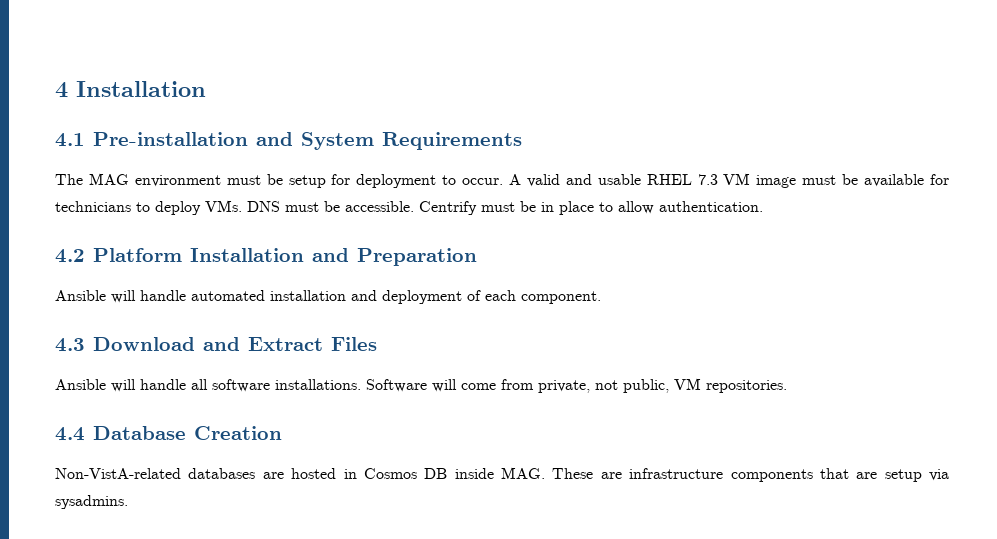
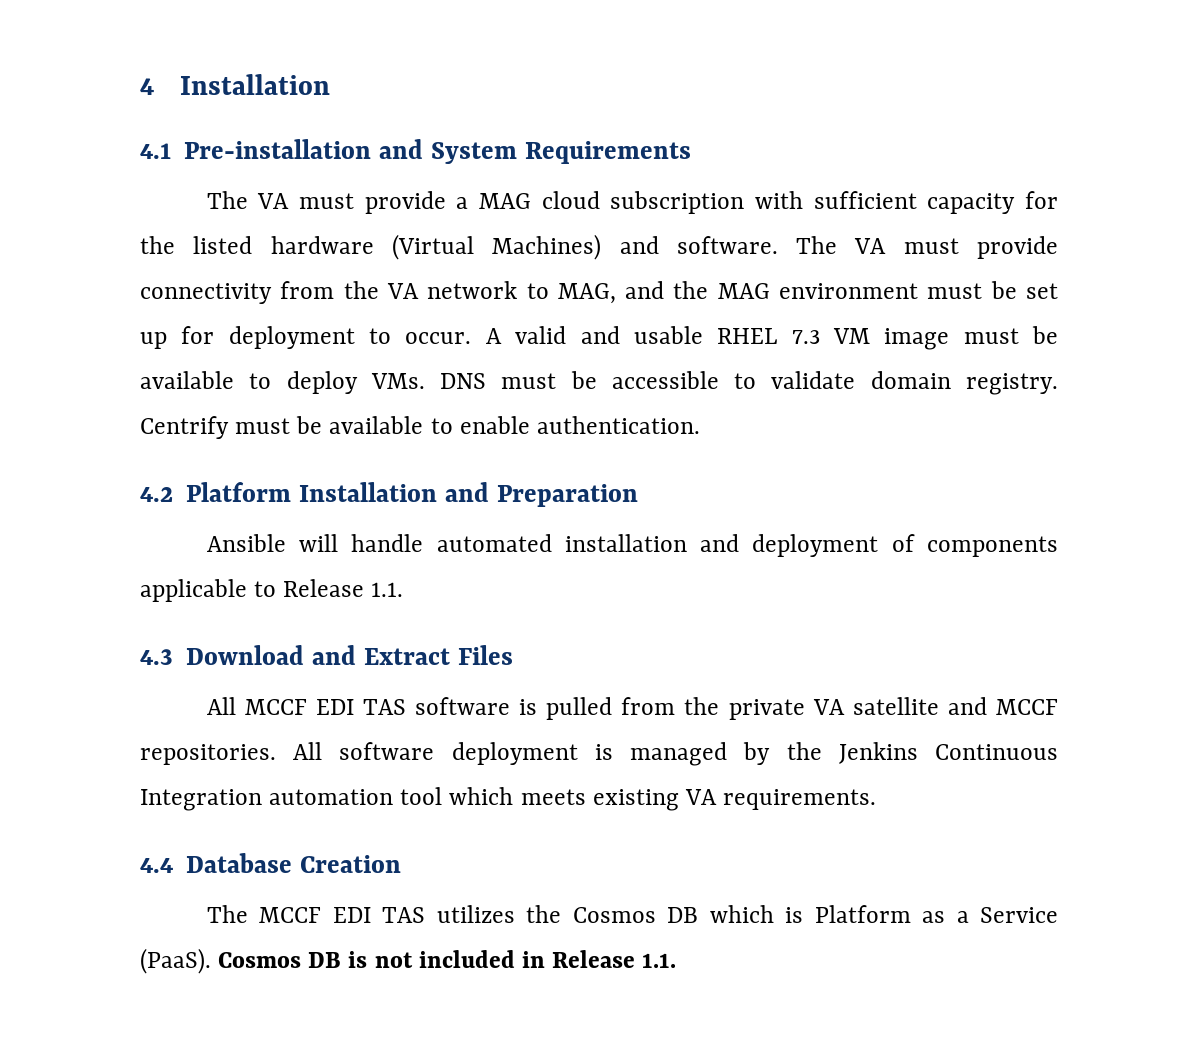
(83, 179) none -> [257,191,1058,214] [140,234,1058,260] [140,281,709,304] VA must provide a MAG cloud subscription with sufficient capacity for the listed hardware (Virtual Machines) and software. The VA must provide connectivity from the VA network to MAG, and the
[288,175,326,188] setup -> [1025,283,1058,299] [140,332,167,349] set up
[930,174,950,185] [55,201,131,212] for technicians -> (234, 380) none
[345,201,654,215] accessible. Centrify must be in place to allow -> [611,371,1058,395] [140,416,530,439] accessible to validate domain registry. Centrify must be available to enable
[485,290,601,304] each component. -> [927,536,1059,557] [140,579,404,602] components applicable to Release 1.1.
[55,378,787,393] [55,426,282,441] [55,467,949,482] [55,495,128,509] Ansible will handle all software installations. Software will come from private, not public, VM repositories. // 4.4 Database Creation // Non-VistA-related databases are hosted in Cosmos DB inside MAG. These are infrastructure components that are setup via sysadmins. -> [206,697,1059,720] [140,742,1058,766] [140,787,877,811] [140,853,402,873] [206,905,1058,923] [140,948,677,974] All MCCF EDI TAS software is pulled from the private VA satellite and MCCF repositories. All software deployment is managed by the Jenkins Continuous Integration automation tool which meets existing VA requirements. // 4.4 Database Creation // The MCCF EDI TAS utilizes the Cosmos DB which is Platform as a Service (PaaS). Cosmos DB is not included in Release 1.1.

